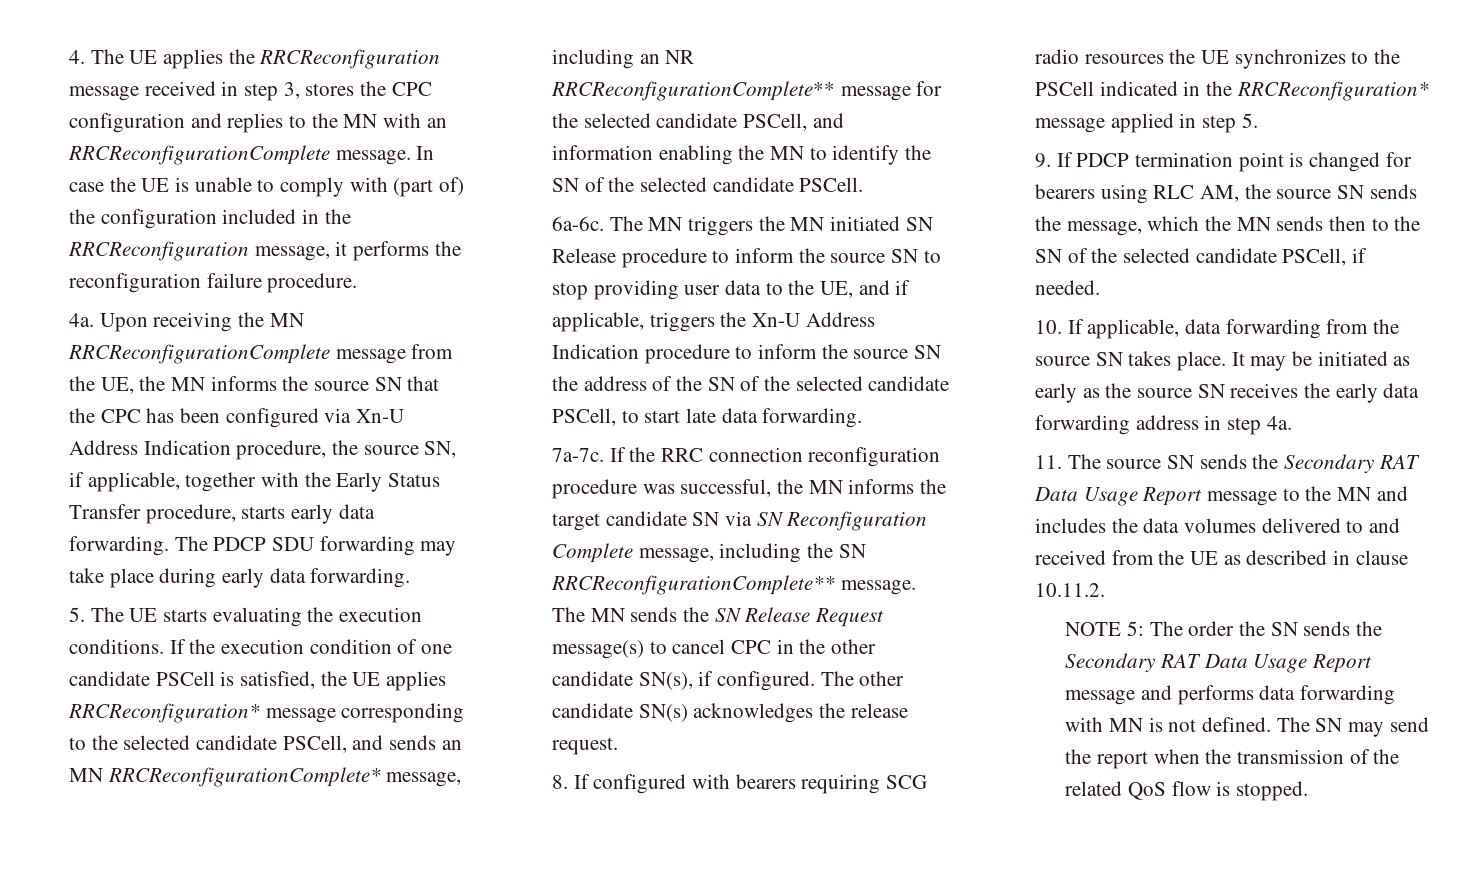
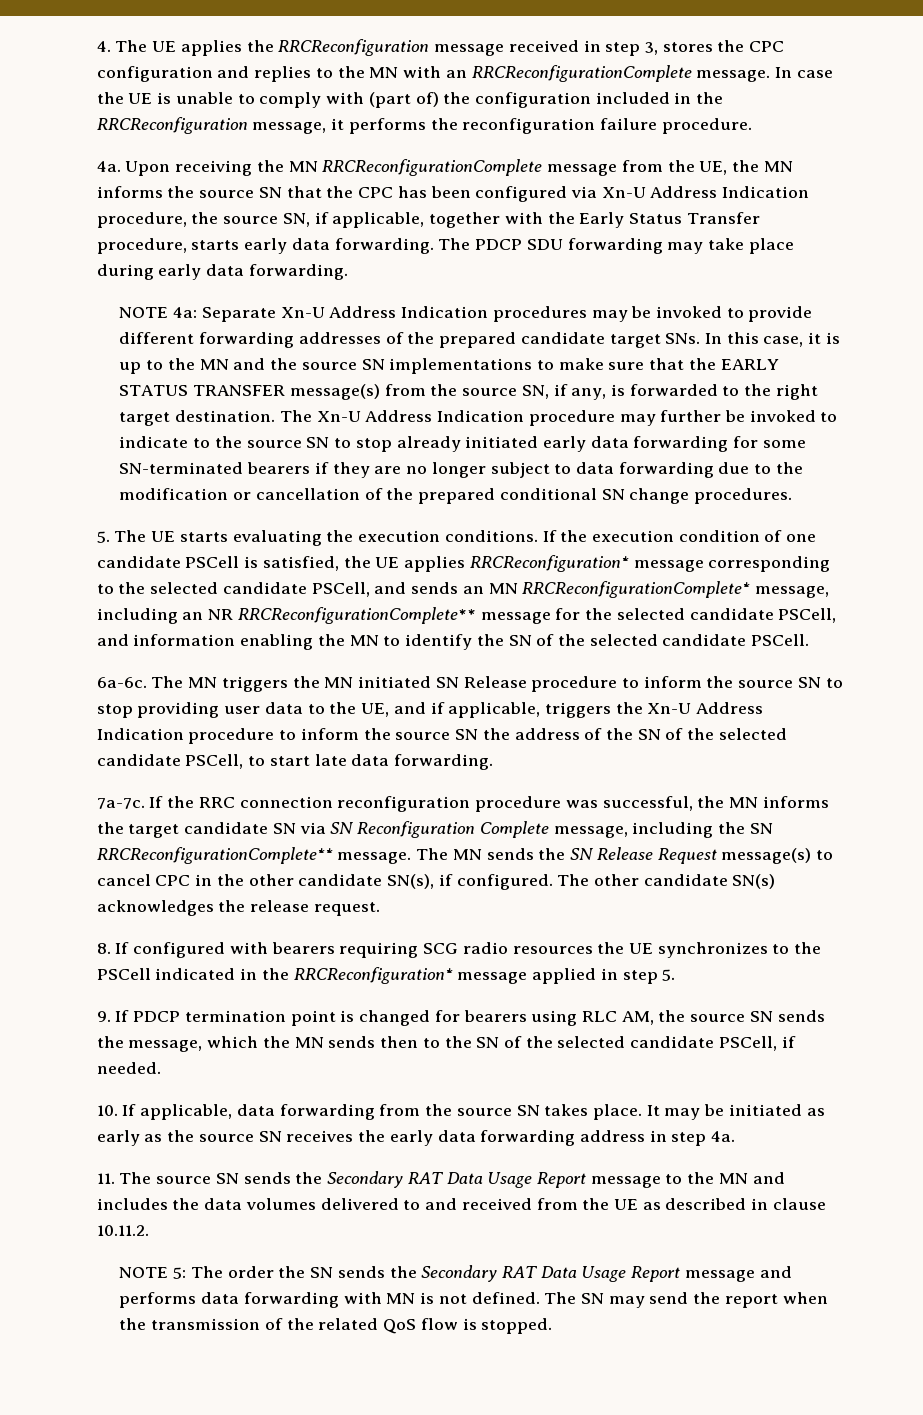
(411, 578) none -> [119,306,813,322] [119,332,840,348] [119,358,779,374] [119,384,818,400] [119,410,838,426] [119,436,806,452] [119,462,803,478] [119,488,792,504] // NOTE 4a: Separate Xn-U Address Indication procedures may be invoked to provide different forwarding addresses of the prepared candidate target SNs. In this case, it is up to the MN and the source SN implementations to make sure that the EARLY STATUS TRANSFER message(s) from the source SN, if any, is forwarded to the right target destination. The Xn-U Address Indication procedure may further be invoked to indicate to the source SN to stop already initiated early data forwarding for some SN-terminated bearers if they are no longer subject to data forwarding due to the modification or cancellation of the prepared conditional SN change procedures.

